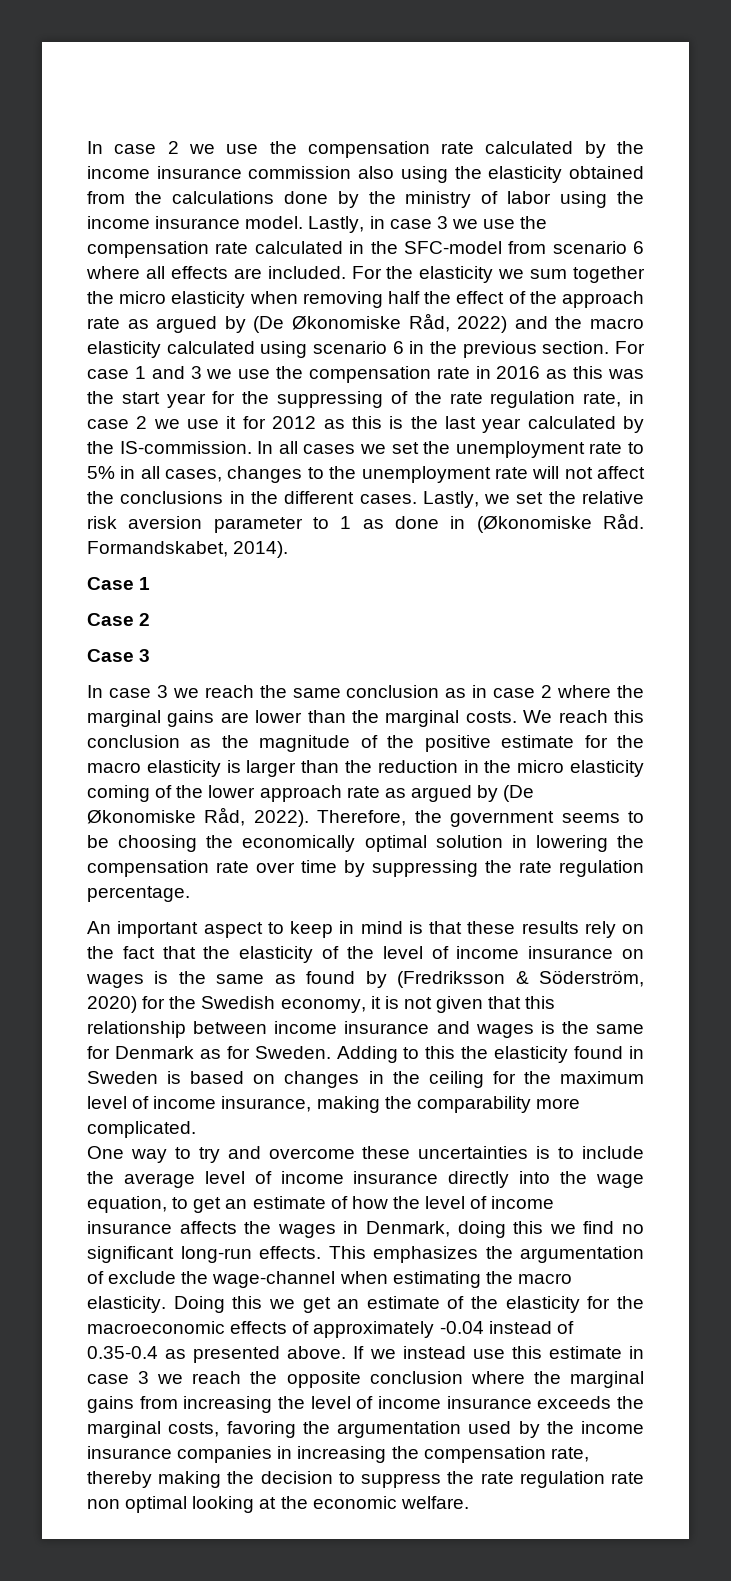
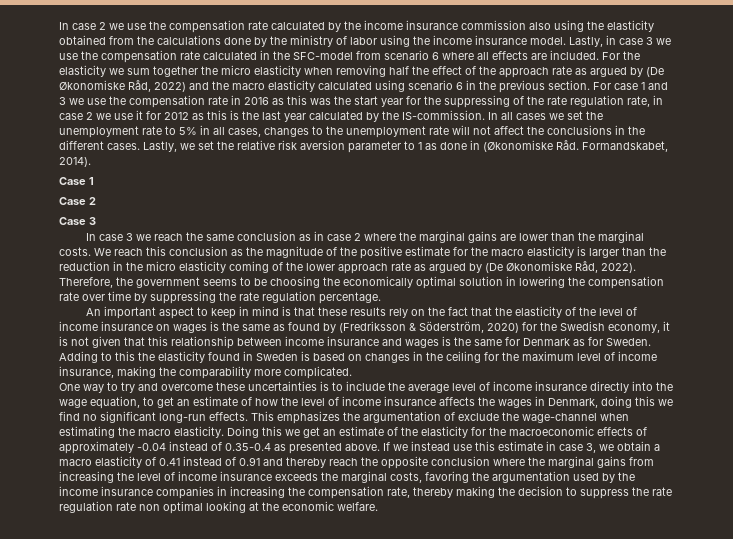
[138,1371,184,1384] 3 we -> [586,441,660,453] [59,456,326,468] 3, we obtain a macro elasticity of 0.41 instead of 0.91 and thereby

